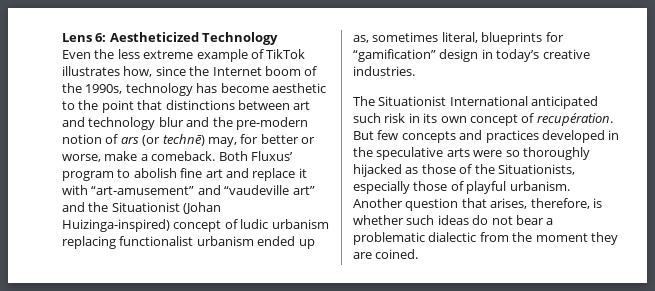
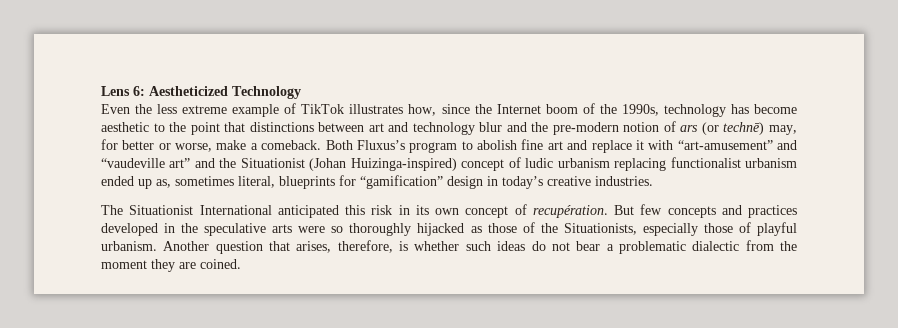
[250,151,293,161] Fluxus’ -> [356,140,405,150] Fluxus’s
[353,113,381,123] such -> [345,205,365,215] this

